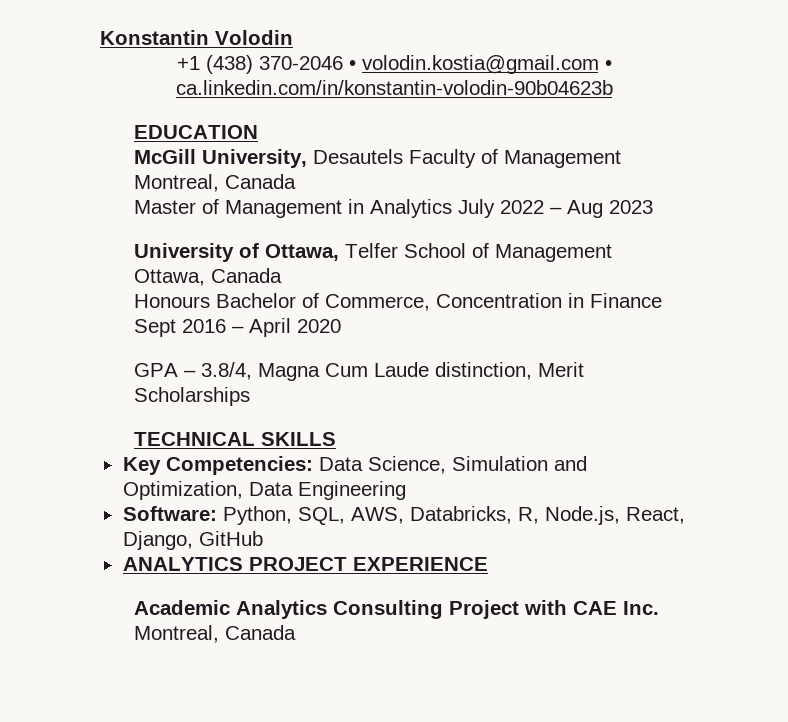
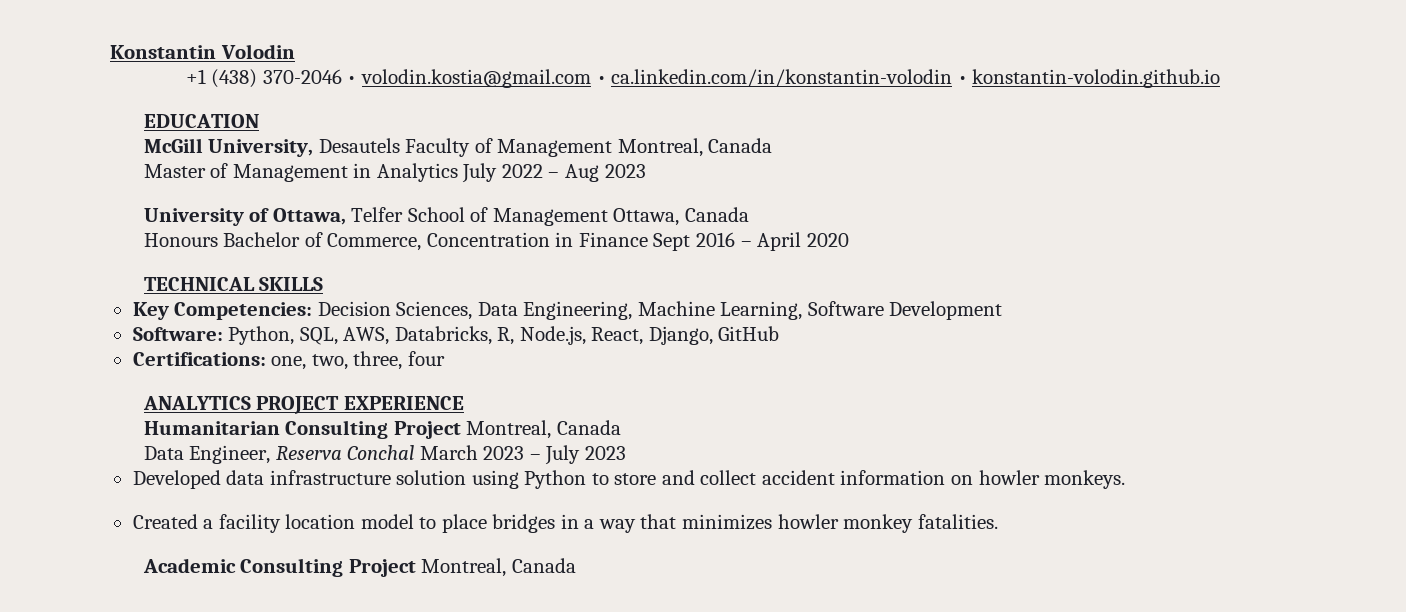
[175,80,613,95] ca.linkedin.com/in/konstantin-volodin-90b04623b -> [611,69,1221,88] ca.linkedin.com/in/konstantin-volodin • konstantin-volodin.github.io
[133,362,584,381] [133,387,250,406] [133,432,336,446] [122,456,587,475] [122,481,406,500] GPA – 3.8/4, Magna Cum Laude distinction, Merit Scholarships // TECHNICAL SKILLS // Key Competencies: Data Science, Simulation and Optimization, Data Engineering -> [143,277,324,291] [132,301,1003,320] TECHNICAL SKILLS // Key Competencies: Decision Sciences, Data Engineering, Machine Learning, Software Development
[122,557,488,571] [133,600,659,619] ANALYTICS PROJECT EXPERIENCE // Academic Analytics Consulting Project with CAE Inc. -> [132,351,445,370] [142,396,464,414] [143,420,621,439] [143,445,626,465] [132,470,1126,489] [132,514,998,533] [142,558,416,577] Certifications: one, two, three, four // ANALYTICS PROJECT EXPERIENCE // Humanitarian Consulting Project Montreal, Canada // Data Engineer, Reserva Conchal March 2023 – July 2023 // Developed data infrastructure solution using Python to store and collect accident information on howler monkeys. // Created a facility location model to place bridges in a way that minimizes howler monkey fatalities. // Academic Consulting Project

